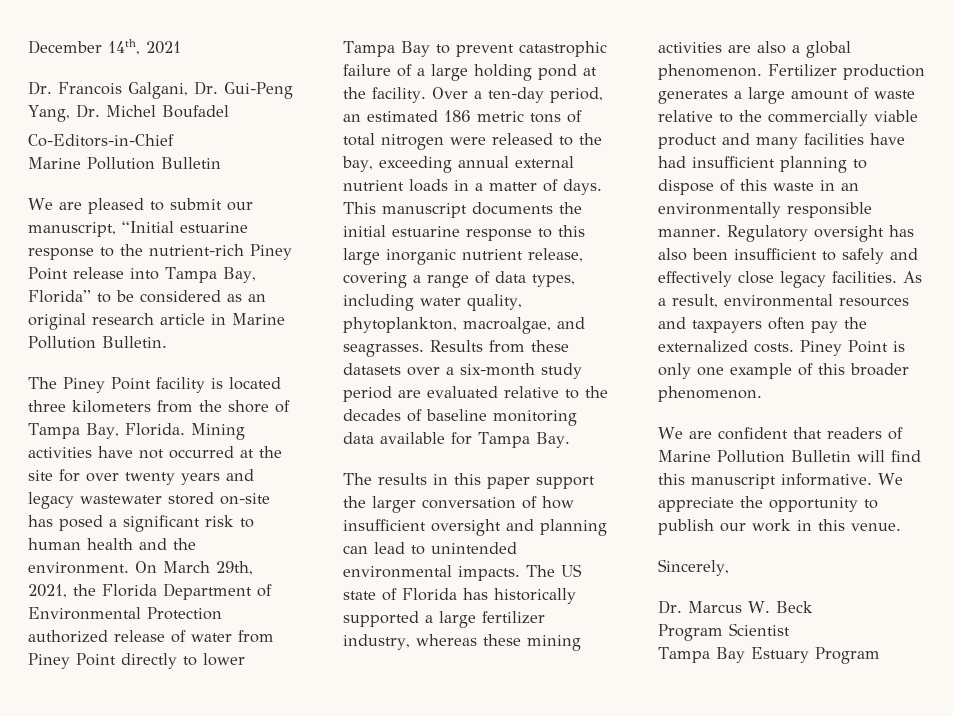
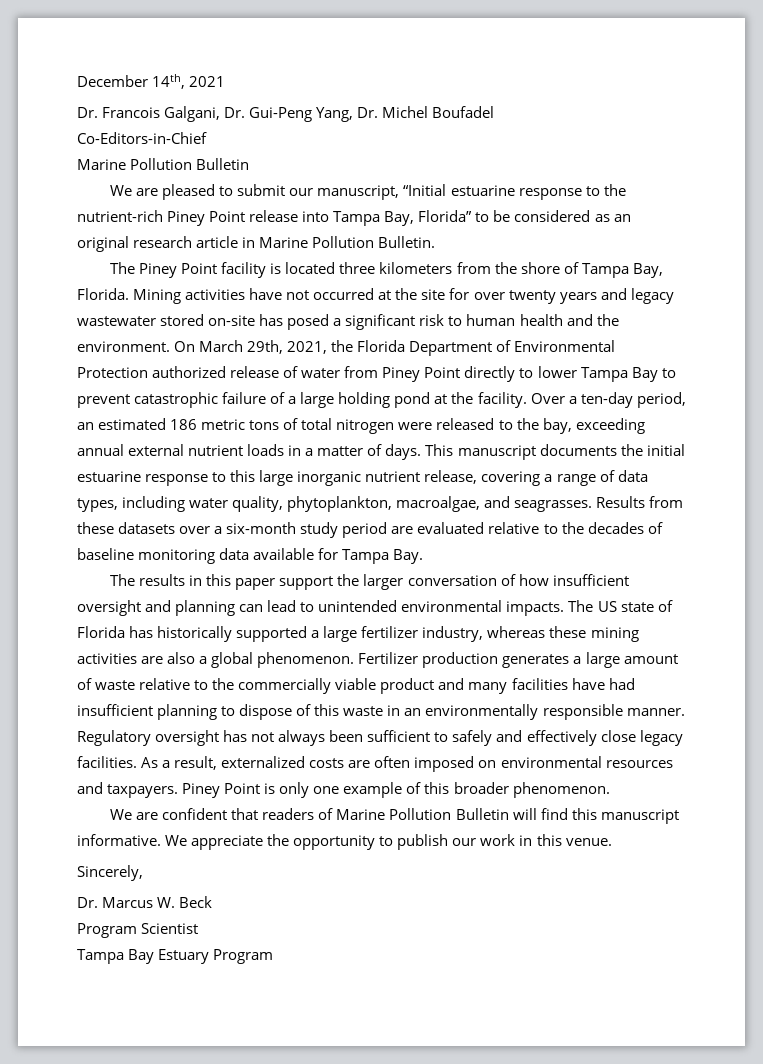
[658,248,817,261] also been insufficient -> [251,730,431,746] not always been sufficient
[724,294,909,307] [658,317,867,333] [658,340,794,353] environmental resources and taxpayers often pay the externalized costs. -> [221,756,673,772] [77,782,179,798] externalized costs are often imposed on environmental resources and taxpayers.

